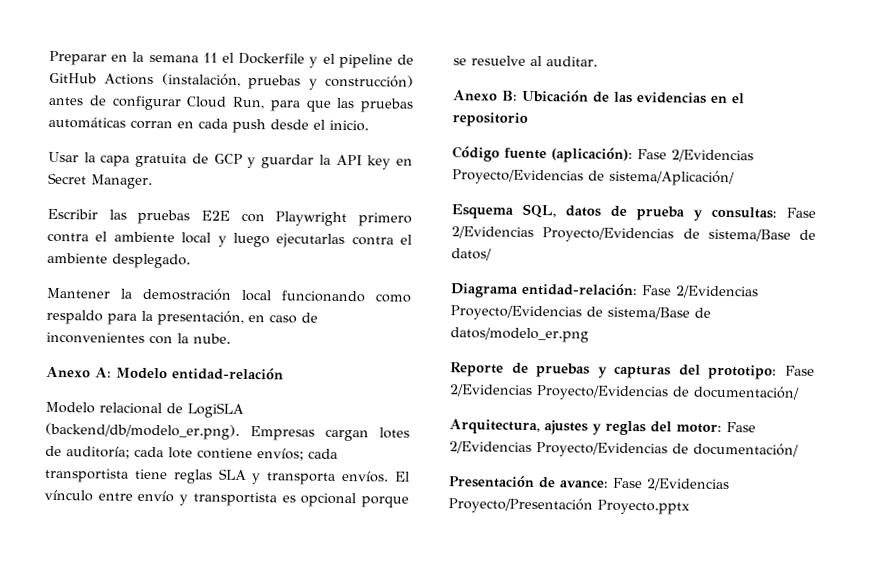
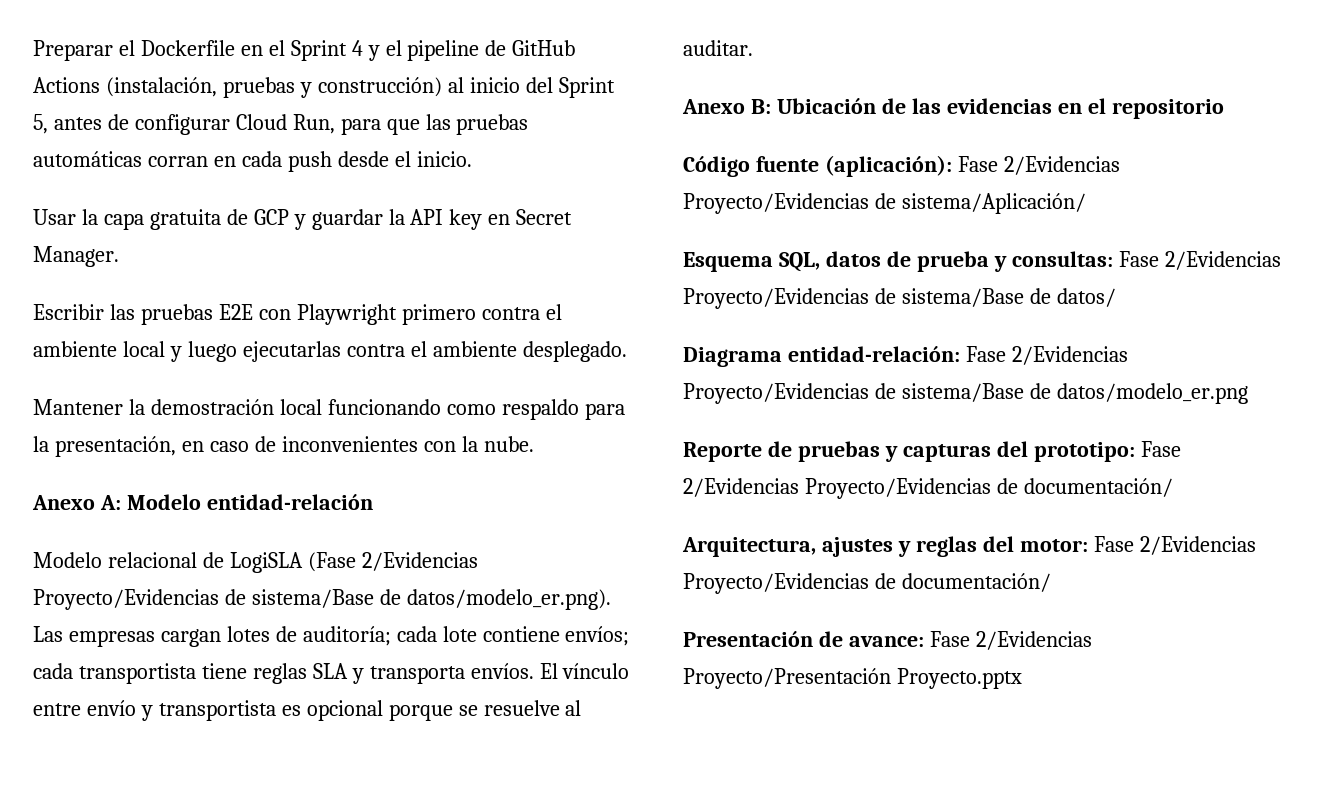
[111,51,306,65] en la semana 11 el Dockerfile -> [118,40,363,61] el Dockerfile en el Sprint 4
(414, 81) none -> [447,77,615,98] [33,114,48,134] al inicio del Sprint 5,
[45,422,315,441] (backend/db/modelo_er.png). Empresas -> [307,552,478,572] [33,589,611,610] [33,626,155,647] (Fase 2/Evidencias Proyecto/Evidencias de sistema/Base de datos/modelo_er.png). Las empresas

